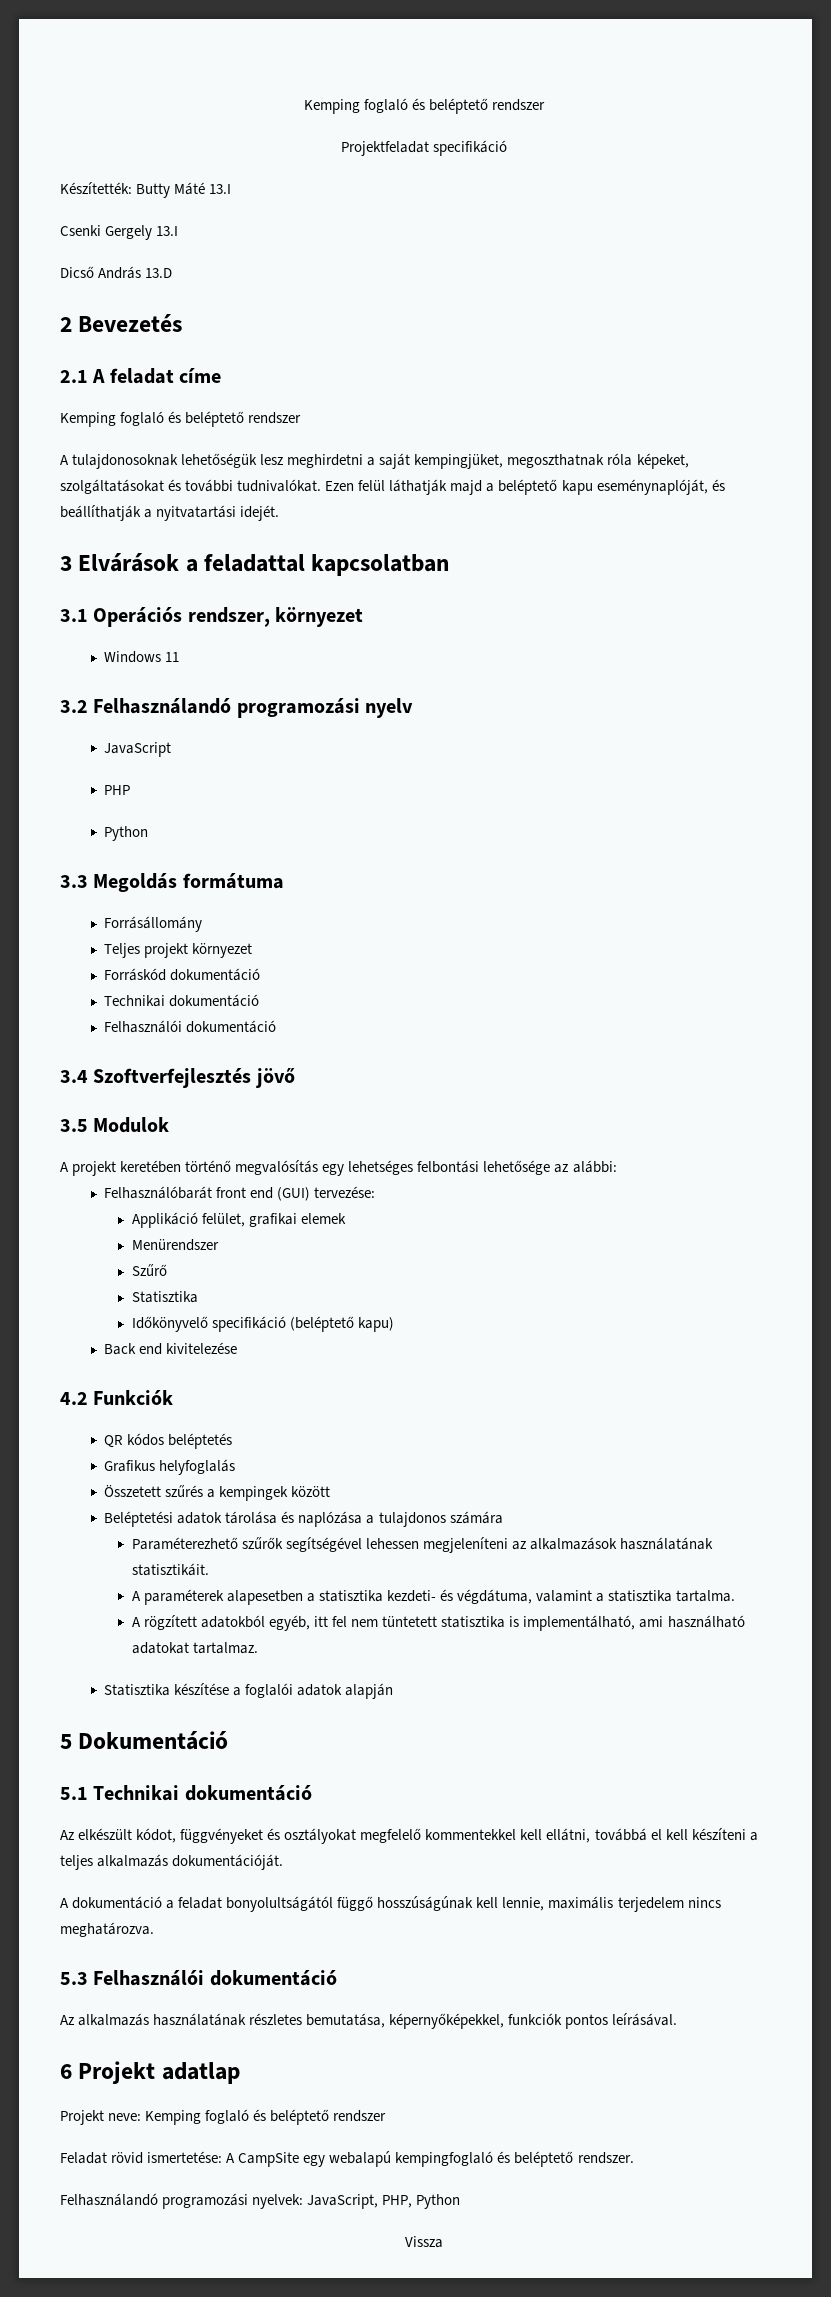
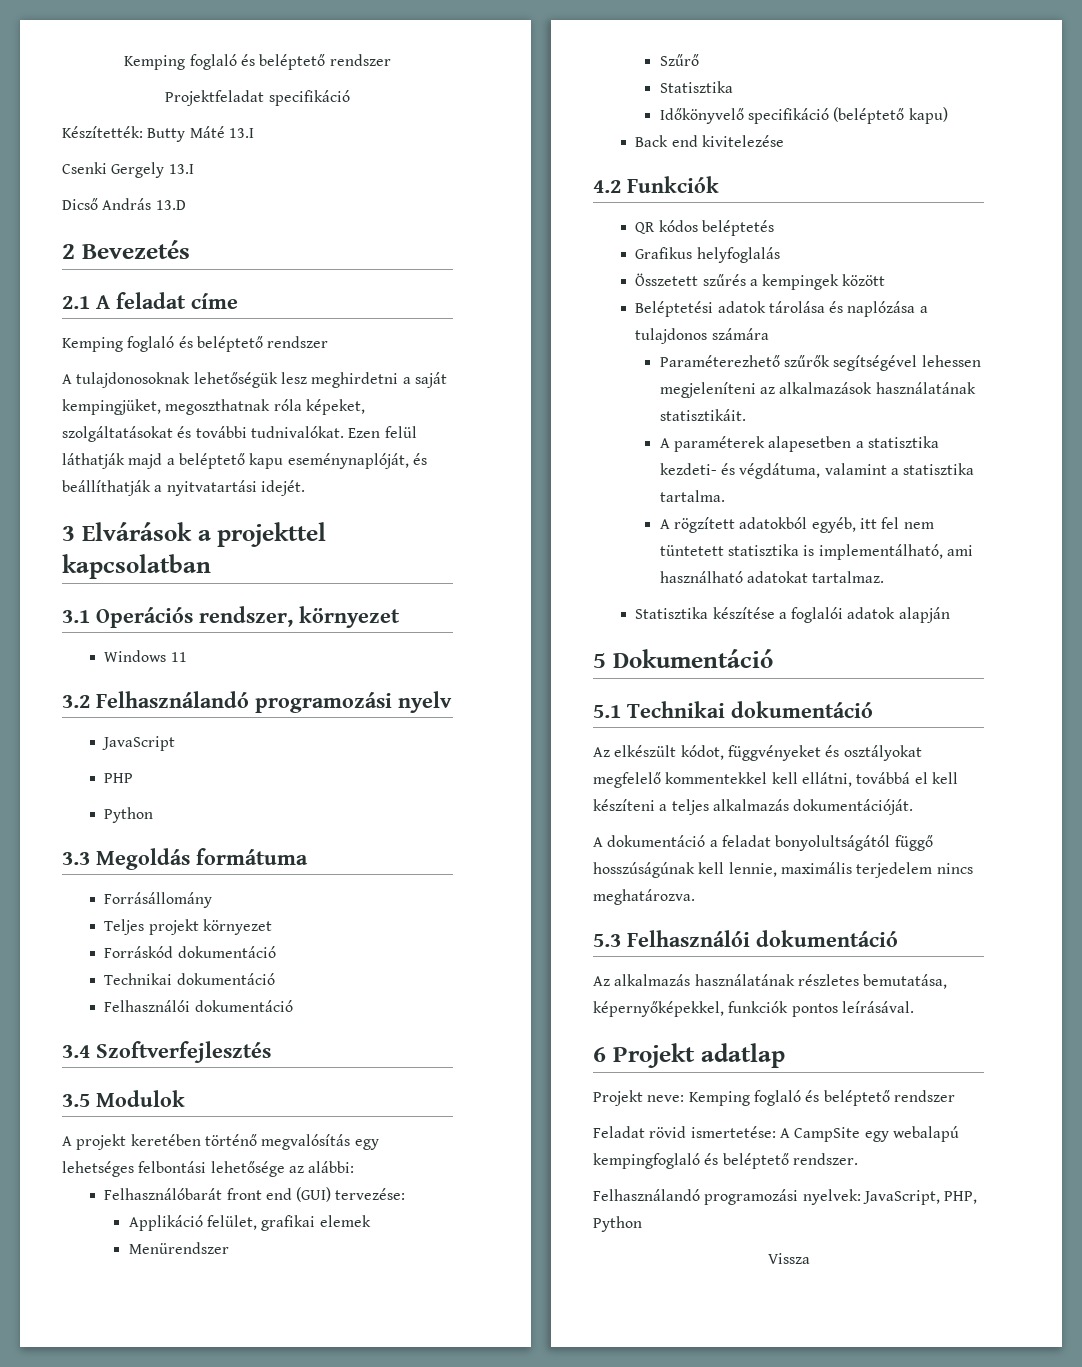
[204,554,306,572] feladattal -> [217,522,327,547] projekttel
[254,1068,295,1088] jövő -> (271, 1052) none

